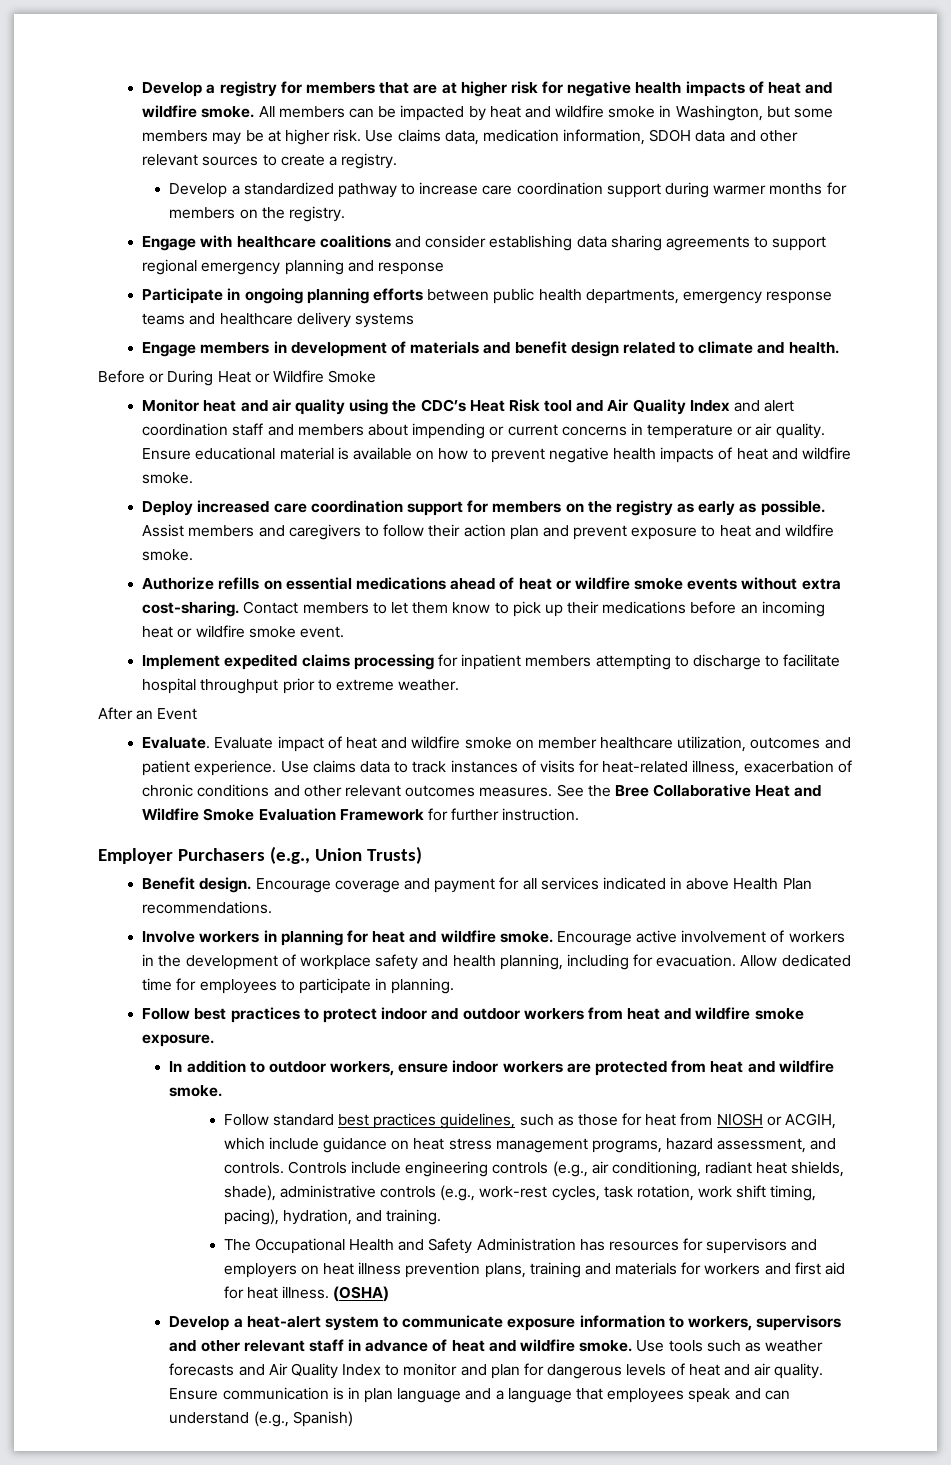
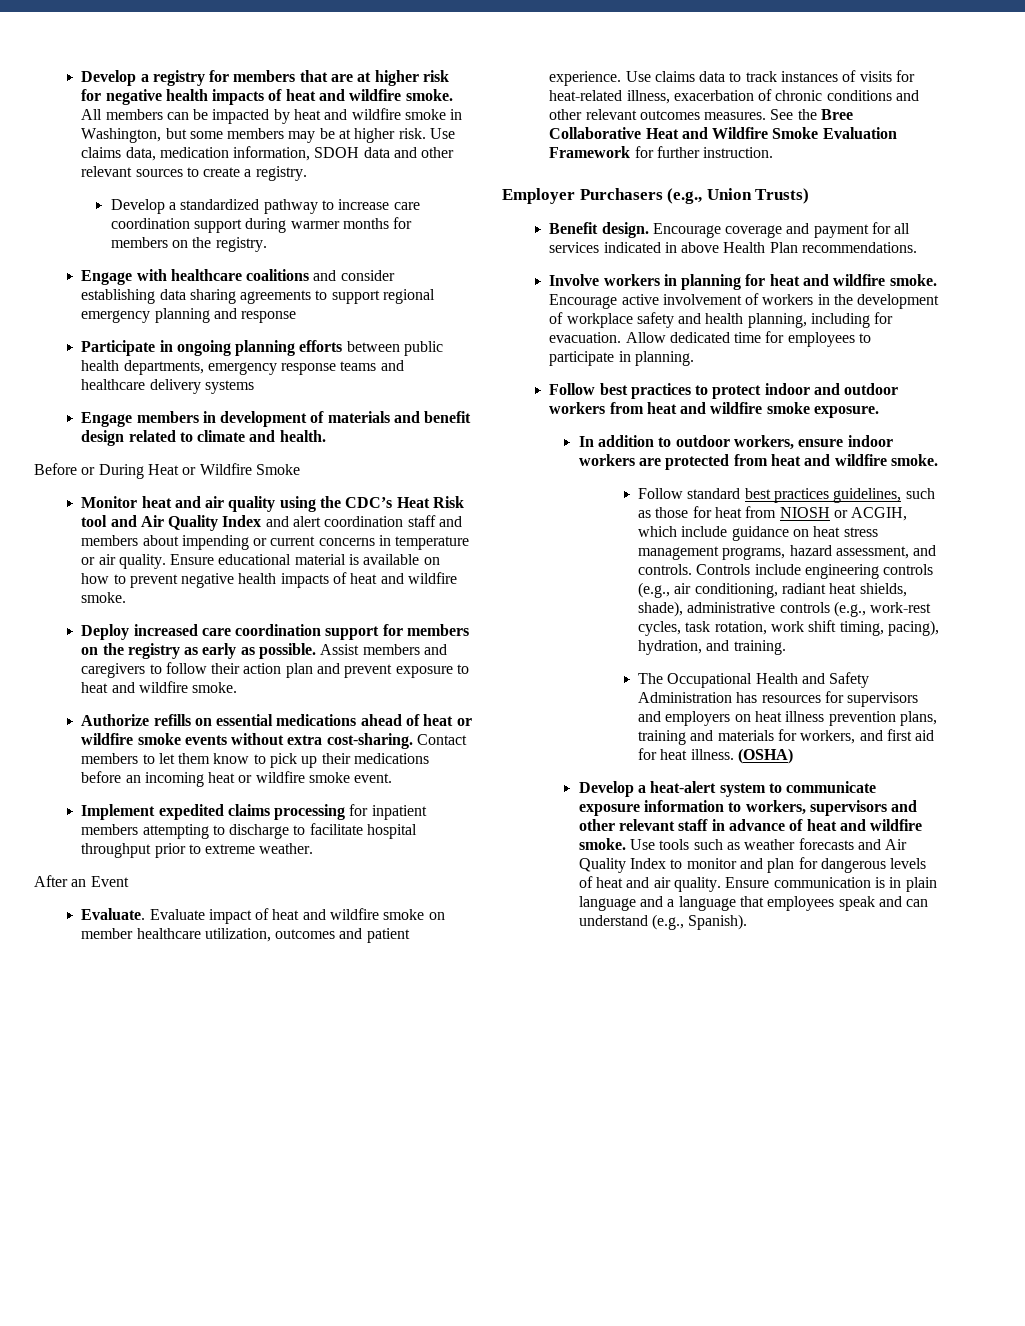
[704,1263,761,1275] workers -> [800,730,856,744] workers,
[364,1388,394,1403] plan -> [905,877,937,892] plain
[292,1411,353,1427] Spanish) -> [688,914,748,930] Spanish).

